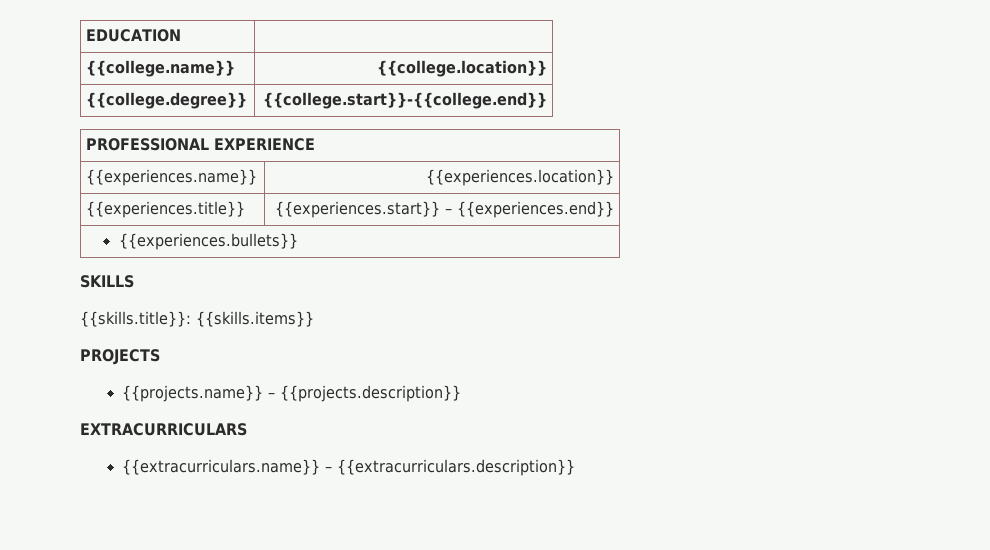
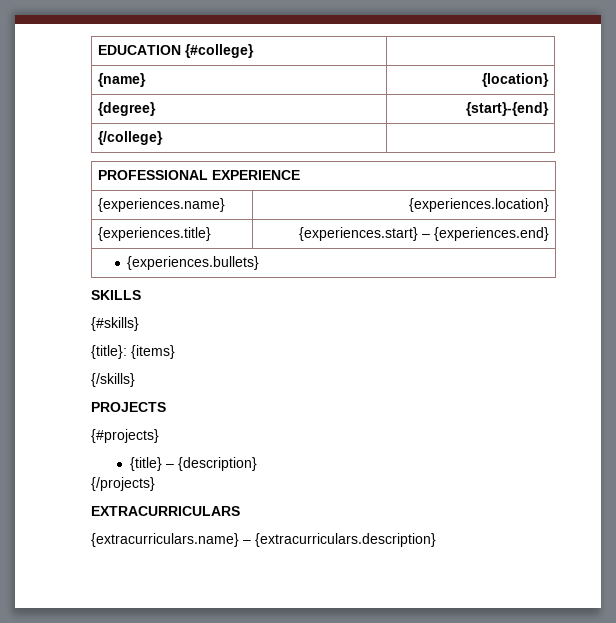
[86,60,236,77] [376,60,547,77] [86,92,248,109] [262,92,547,109] [86,138,316,151] [86,169,258,186] [425,169,614,186] [86,201,246,218] [274,201,614,218] [118,233,298,250] [80,275,134,288] [80,311,314,327] [80,349,160,365] [122,385,462,402] [80,423,247,436] [122,459,576,476] | // {{college.name}} | {{college.location}} // {{college.degree}} | {{college.start}}-{{college.end}} // PROFESSIONAL EXPERIENCE // {{experiences.name}} | {{experiences.location}} // {{experiences.title}} | {{experiences.start}} – {{experiences.end}} // {{experiences.bullets}} // SKILLS // {{skills.title}}: {{skills.items}} // PROJECTS // {{projects.name}} – {{projects.description}} // EXTRACURRICULARS // {{extracurriculars.name}} – {{extracurriculars.description}} -> [185,44,255,58] [98,73,147,87] [481,73,549,87] [98,102,157,116] [465,102,549,116] [98,131,164,145] [98,170,301,180] [98,198,226,212] [408,198,549,212] [98,227,212,241] [298,227,549,241] [127,256,260,270] [91,290,141,300] [91,317,139,331] [91,345,175,359] [91,373,135,387] [91,402,166,412] [91,429,159,443] [129,457,257,471] [91,477,155,491] [91,506,240,516] [91,533,436,547] {#college} | // {name} | {location} // {degree} | {start}-{end} // {/college} | // PROFESSIONAL EXPERIENCE // {experiences.name} | {experiences.location} // {experiences.title} | {experiences.start} – {experiences.end} // {experiences.bullets} // SKILLS // {#skills} // {title}: {items} // {/skills} // PROJECTS // {#projects} // {title} – {description} // {/projects} // EXTRACURRICULARS // {extracurriculars.name} – {extracurriculars.description}

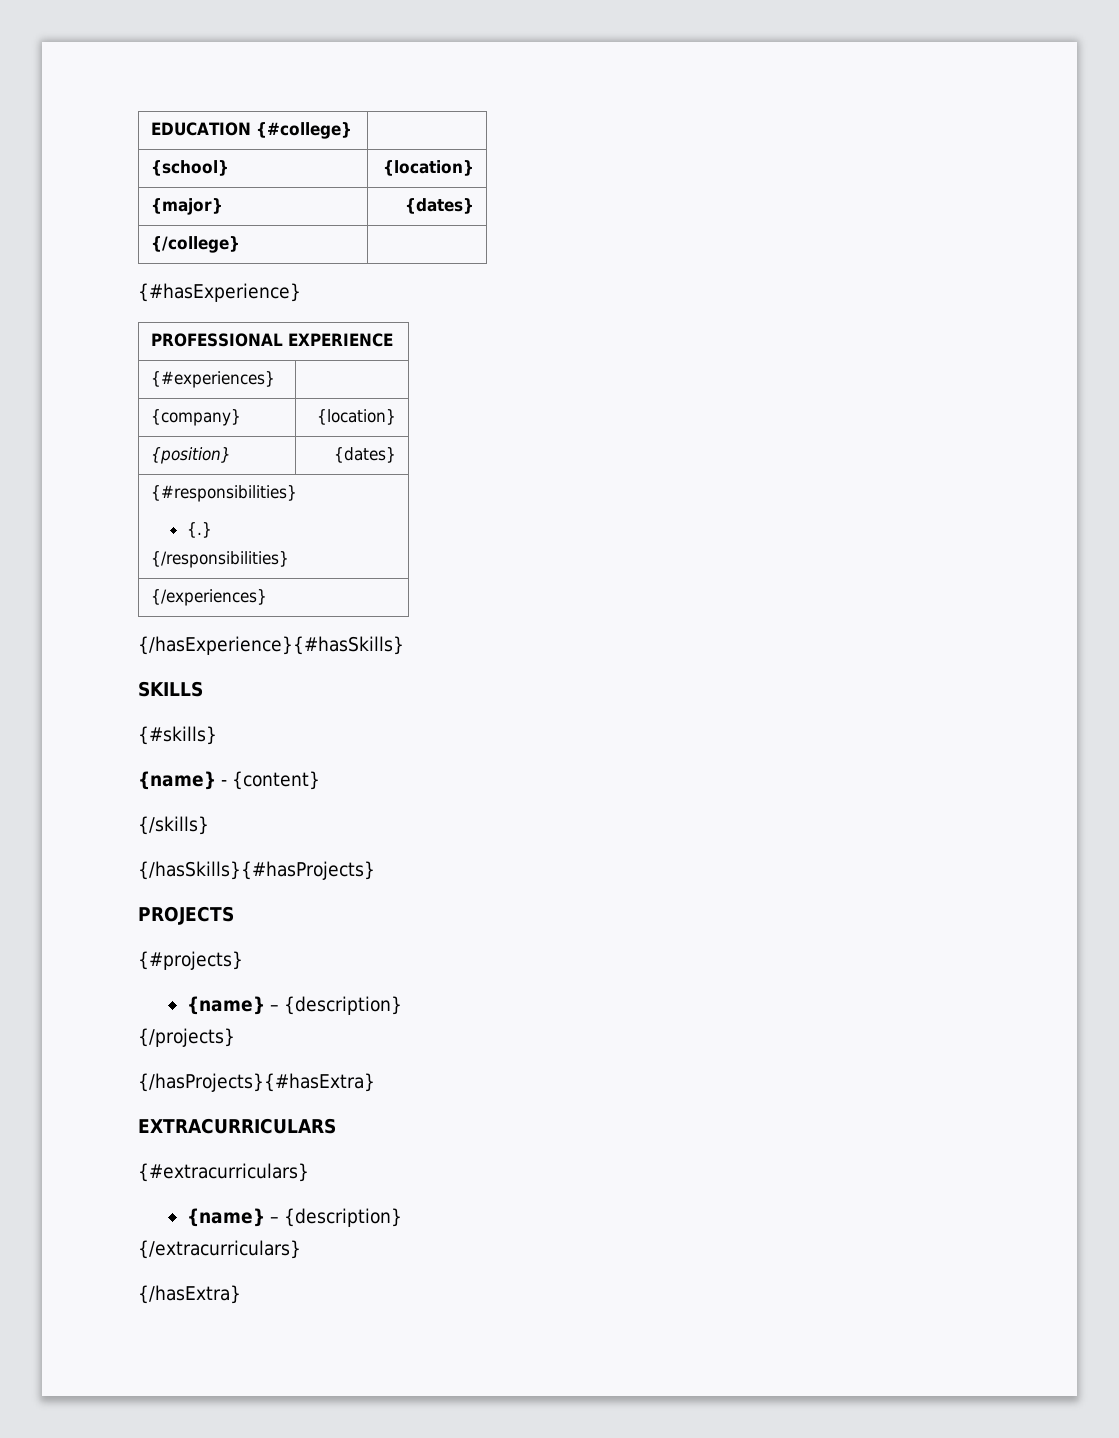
[98,73,147,87] [481,73,549,87] [98,102,157,116] [465,102,549,116] {name} | {location} // {degree} | {start}-{end} -> [151,160,230,176] [382,160,474,176] [151,198,224,215] [404,198,474,214] {school} | {location} // {major} | {dates}
(164, 138) none -> [138,283,301,302] // {#hasExperience}
[98,198,226,212] [408,198,549,212] [98,227,212,241] [298,227,549,241] [127,256,260,270] {experiences.name} | {experiences.location} // {experiences.title} | {experiences.start} – {experiences.end} // {experiences.bullets} -> [151,371,276,388] [151,409,242,426] [316,409,396,425] [151,447,232,464] [333,447,396,463] [151,485,298,502] [186,522,212,538] [151,551,290,568] [151,589,268,606] [138,636,404,655] {#experiences} | // {company} | {location} // {position} | {dates} // {#responsibilities} // {.} // {/responsibilities} // {/experiences} // {/hasExperience}{#hasSkills}
[91,345,175,359] {title}: {items} -> [138,771,321,790] {name} - {content}
(135, 380) none -> [138,861,375,880] // {/hasSkills}{#hasProjects}
[129,457,162,471] {title} -> [186,996,265,1015] {name}
(155, 484) none -> [138,1073,375,1092] // {/hasProjects}{#hasExtra}
[91,533,436,547] {extracurriculars.name} – {extracurriculars.description} -> [138,1163,309,1182] [186,1208,402,1227] [138,1240,301,1259] [138,1285,241,1304] {#extracurriculars} // {name} – {description} // {/extracurriculars} // {/hasExtra}

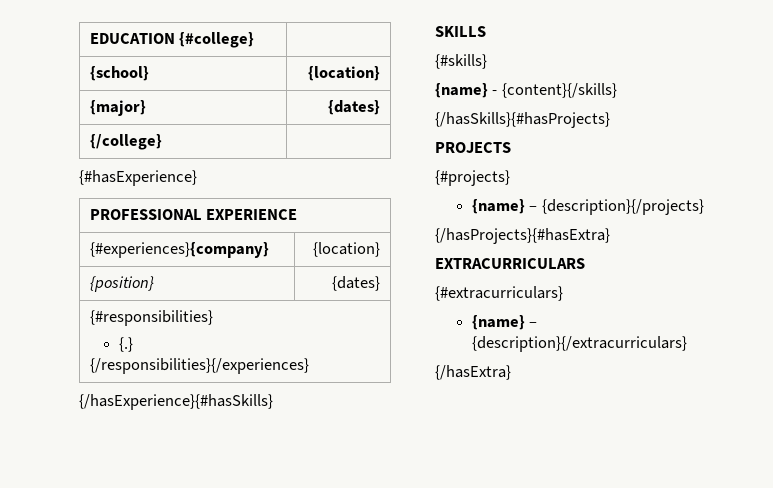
[151,371,276,388] [151,409,242,426] {#experiences} | // {company} -> [89,242,269,258] {#experiences}{company}
[151,551,290,568] [151,589,268,606] {/responsibilities} // {/experiences} -> [89,358,309,374] {/responsibilities}{/experiences}
[232,771,321,790] [138,816,209,835] {content} // {/skills} -> [501,83,617,98] {content}{/skills}
[283,996,402,1015] [138,1028,235,1047] {description} // {/projects} -> [541,199,704,215] {description}{/projects}
[283,1208,402,1227] [138,1240,301,1259] {description} // {/extracurriculars} -> [472,336,688,352] {description}{/extracurriculars}

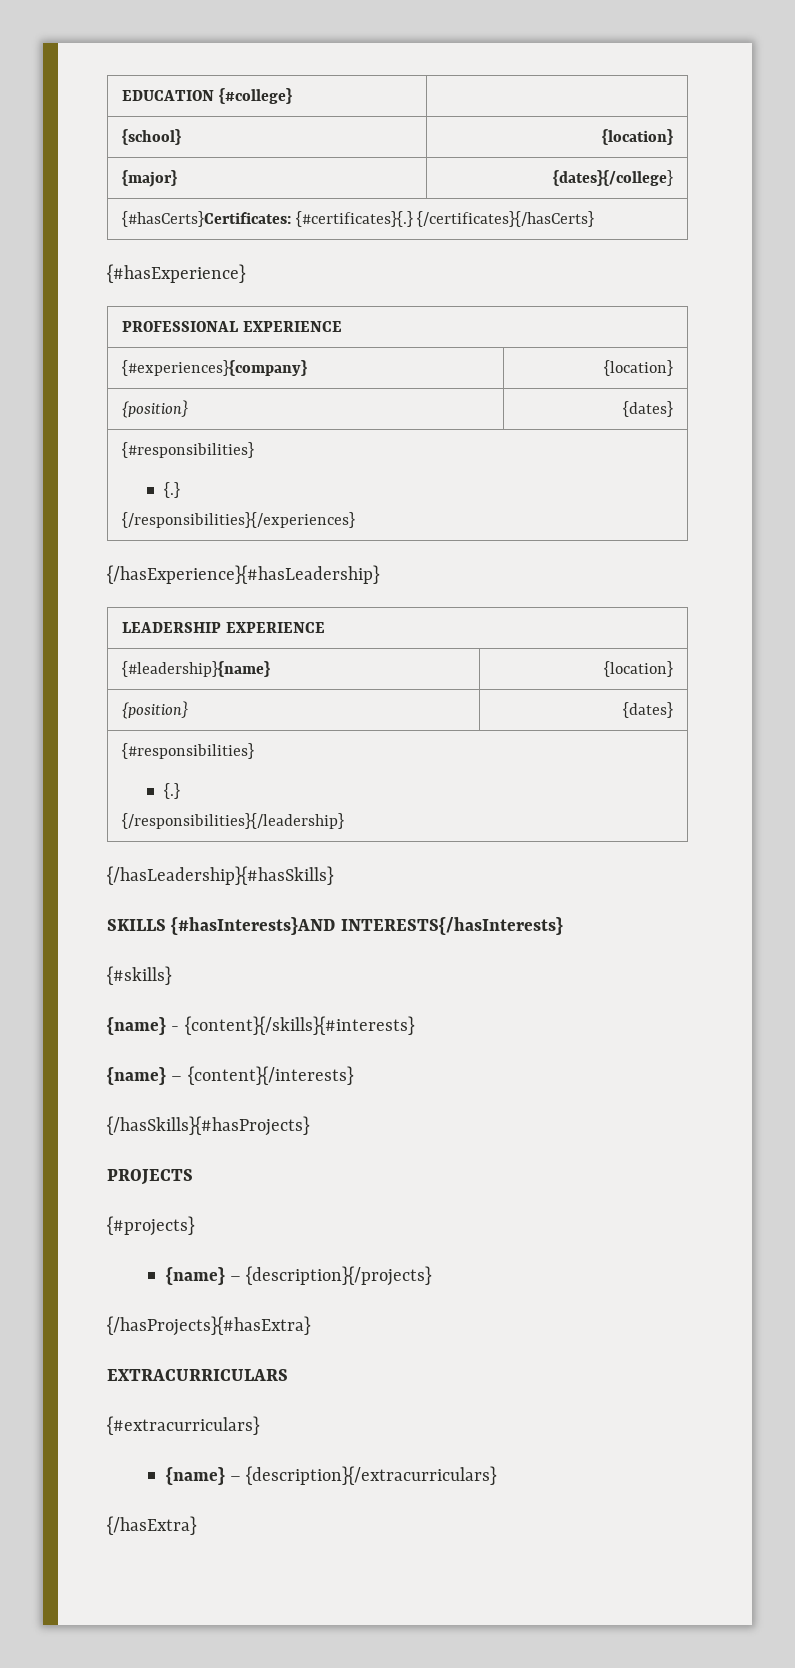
[328,100,381,115] [89,134,162,150] {dates} // {/college} | -> [553,170,674,186] [121,211,595,227] {dates}{/college} // {#hasCerts}Certificates: {#certificates}{.} {/certificates}{/hasCerts}
[79,394,273,410] {/hasExperience}{#hasSkills} -> [107,565,380,584] [121,622,325,633] [121,661,270,677] [604,661,674,677] [121,701,188,719] [623,702,674,718] [121,743,254,759] [163,783,180,799] [121,813,344,829] [107,866,334,885] {/hasExperience}{#hasLeadership} // LEADERSHIP EXPERIENCE // {#leadership}{name} | {location} // {position} | {dates} // {#responsibilities} // {.} // {/responsibilities}{/leadership} // {/hasLeadership}{#hasSkills}
(486, 31) none -> [171,917,563,935] {#hasInterests}AND INTERESTS{/hasInterests}
[501,83,617,98] {content}{/skills} -> [184,1016,415,1035] [107,1066,354,1085] {content}{/skills}{#interests} // {name} – {content}{/interests}

